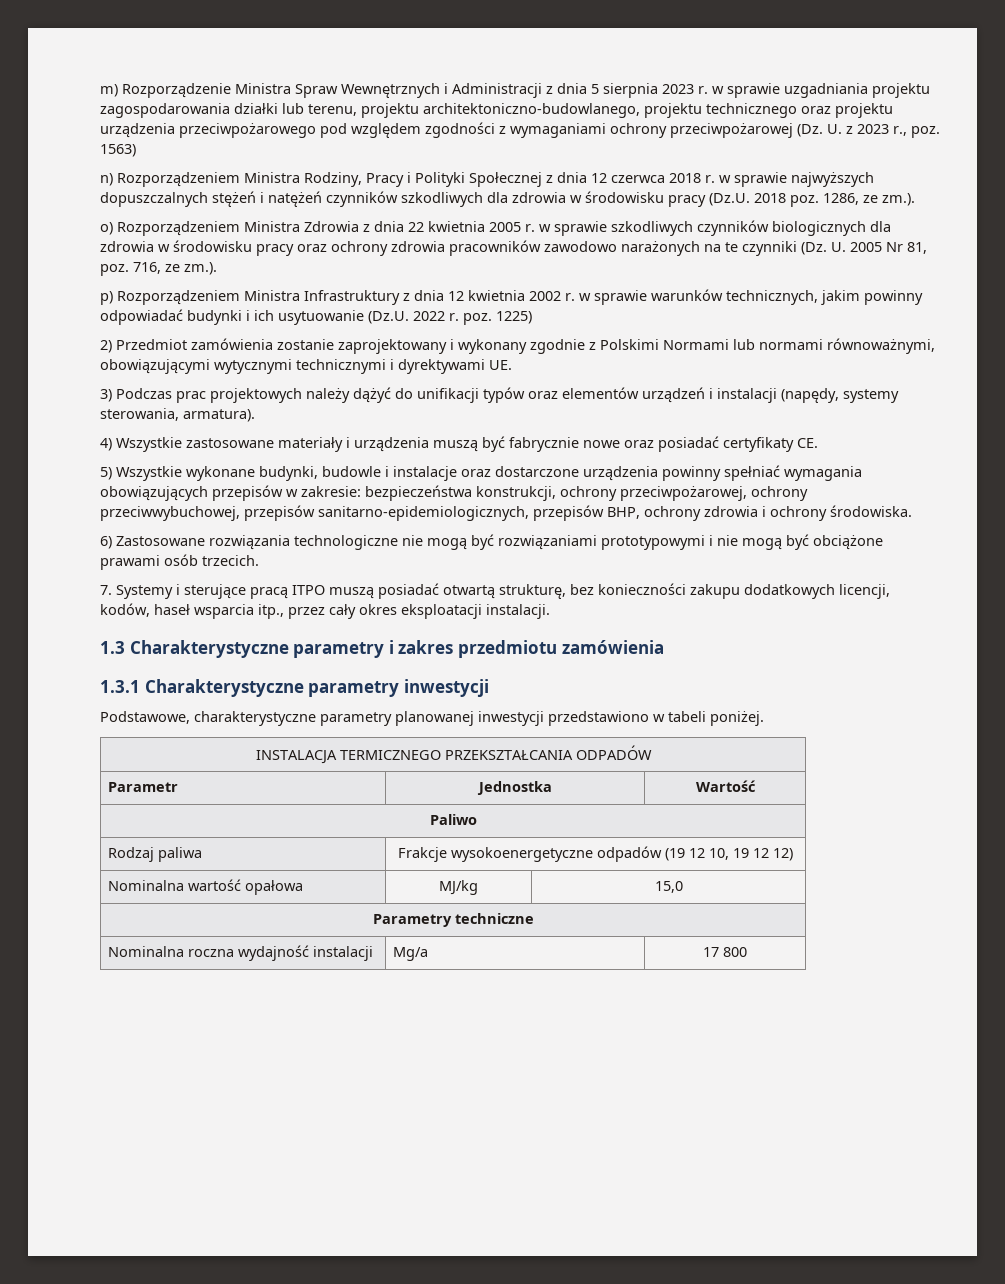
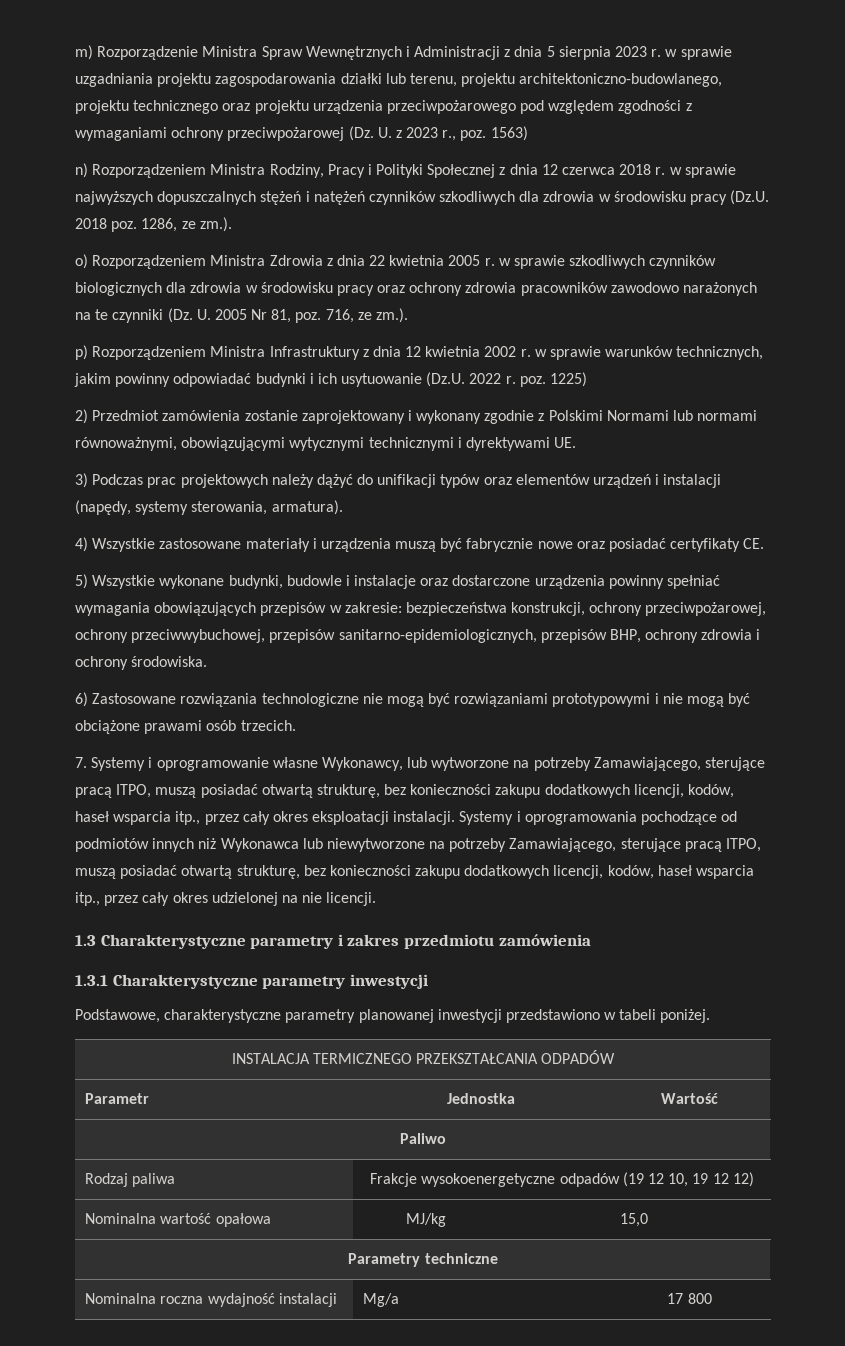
[184,584,325,599] sterujące pracą ITPO -> [156,757,766,771] [75,784,152,798] oprogramowanie własne Wykonawcy, lub wytworzone na potrzeby Zamawiającego, sterujące pracą ITPO,
(550, 611) none -> [459,811,738,825] [75,838,762,852] [75,865,755,879] [75,892,377,906] Systemy i oprogramowania pochodzące od podmiotów innych niż Wykonawca lub niewytworzone na potrzeby Zamawiającego, sterujące pracą ITPO, muszą posiadać otwartą strukturę, bez konieczności zakupu dodatkowych licencji, kodów, haseł wsparcia itp., przez cały okres udzielonej na nie licencji.

